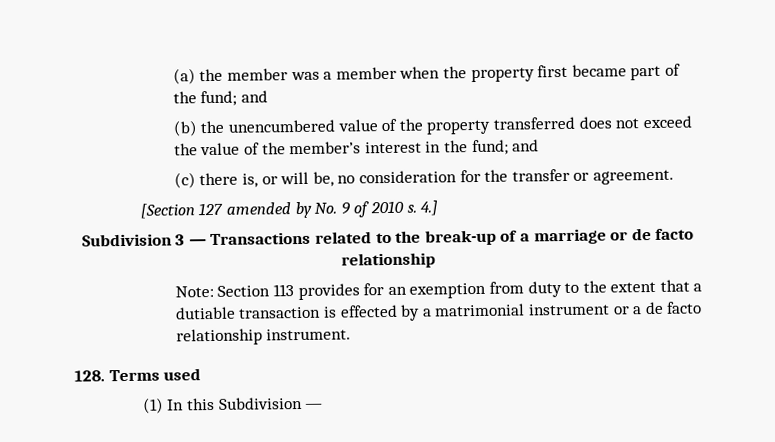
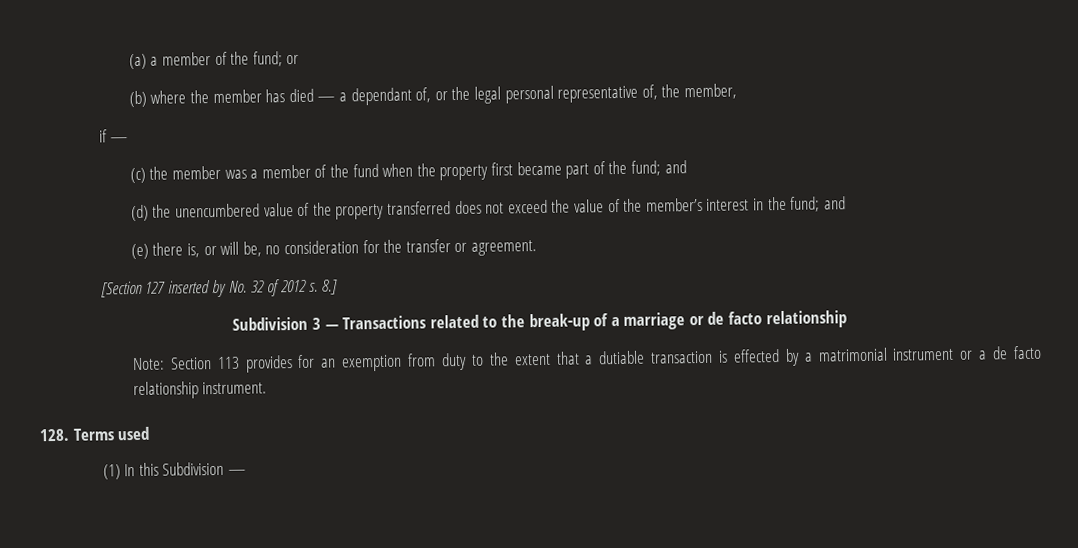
(196, 76) none -> [150,51,300,67] [128,83,737,108] [98,129,129,143] [129,167,146,184] a member of the fund; or // (b) where the member has died — a dependant of, or the legal personal representative of, the member, // if — // (c)
(397, 73) none -> [314,163,379,178] of the fund
[172,120,198,137] (b) -> [130,204,149,222] (d)
[173,172,196,189] (c) -> [130,243,149,260] (e)
[226,202,292,215] amended -> [167,280,210,294] inserted
[340,200,439,218] 9 of 2010 s. 4.] -> [250,279,338,297] 32 of 2012 s. 8.]

